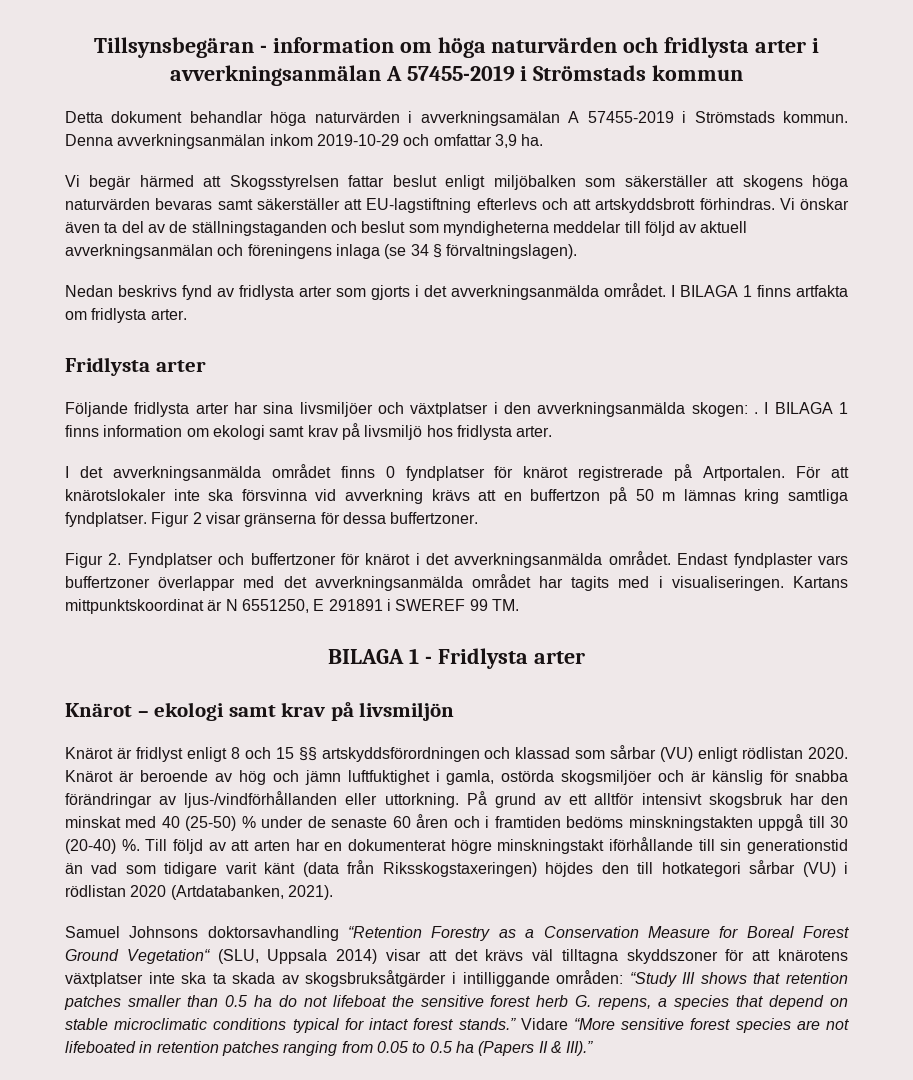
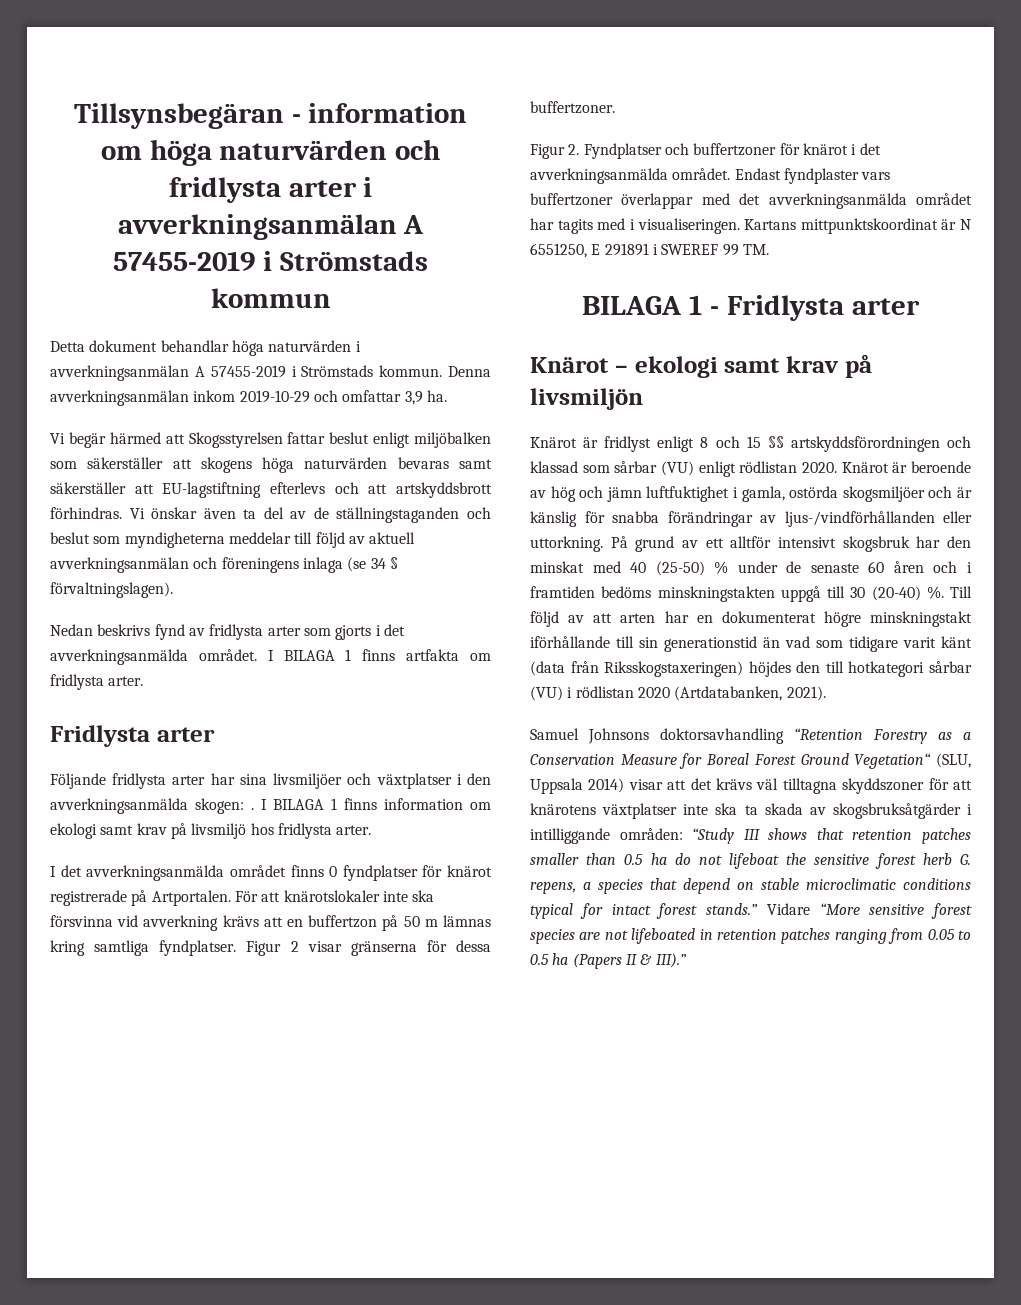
[420,111,560,126] avverkningsamälan -> [50,365,189,381] avverkningsanmälan

